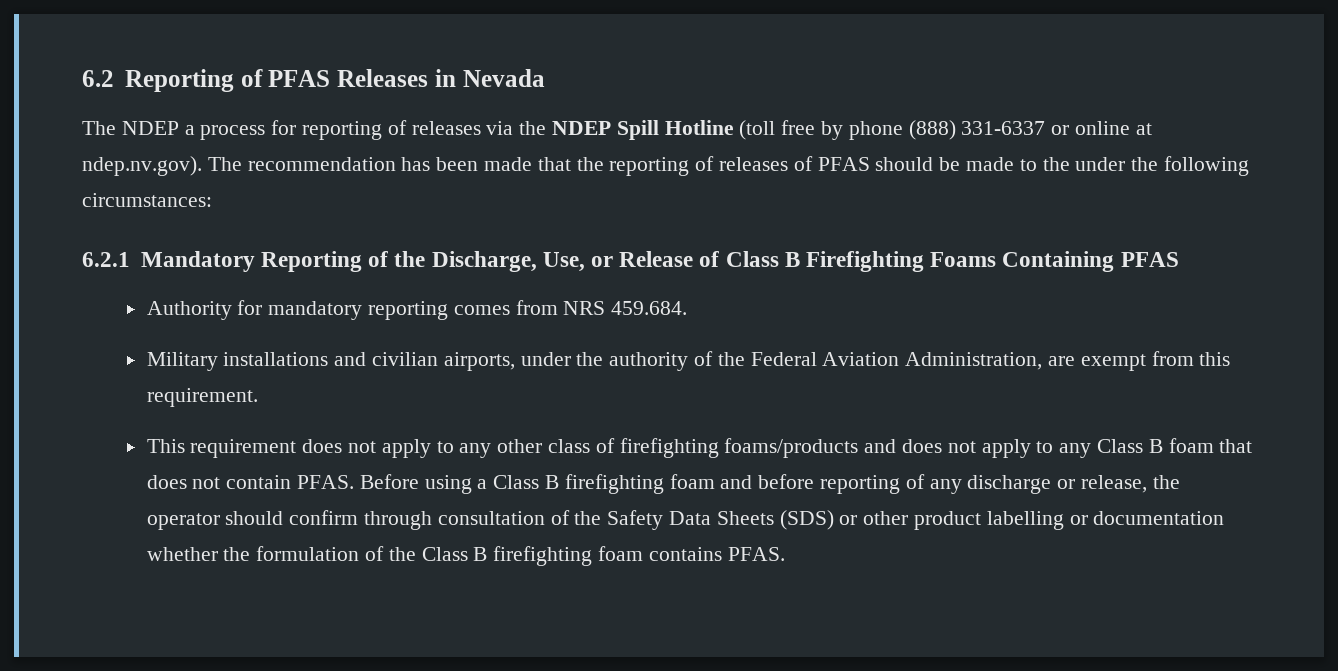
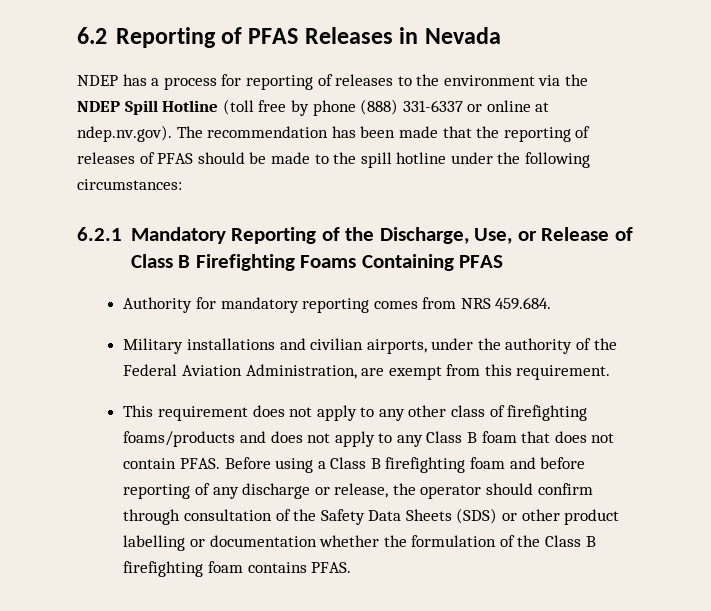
[82,121,179,135] The NDEP -> [77,74,147,86] NDEP has
(481, 128) none -> [397,74,535,86] to the environment
(1070, 164) none -> [360,152,447,168] spill hotline

